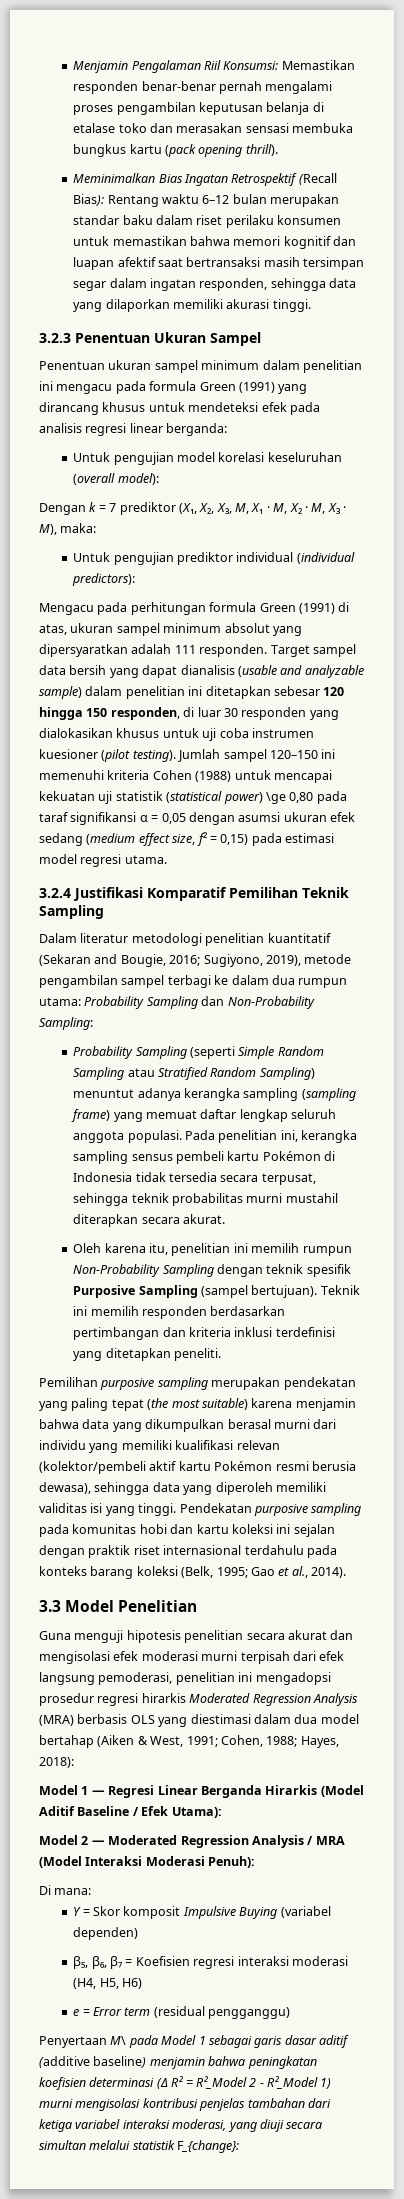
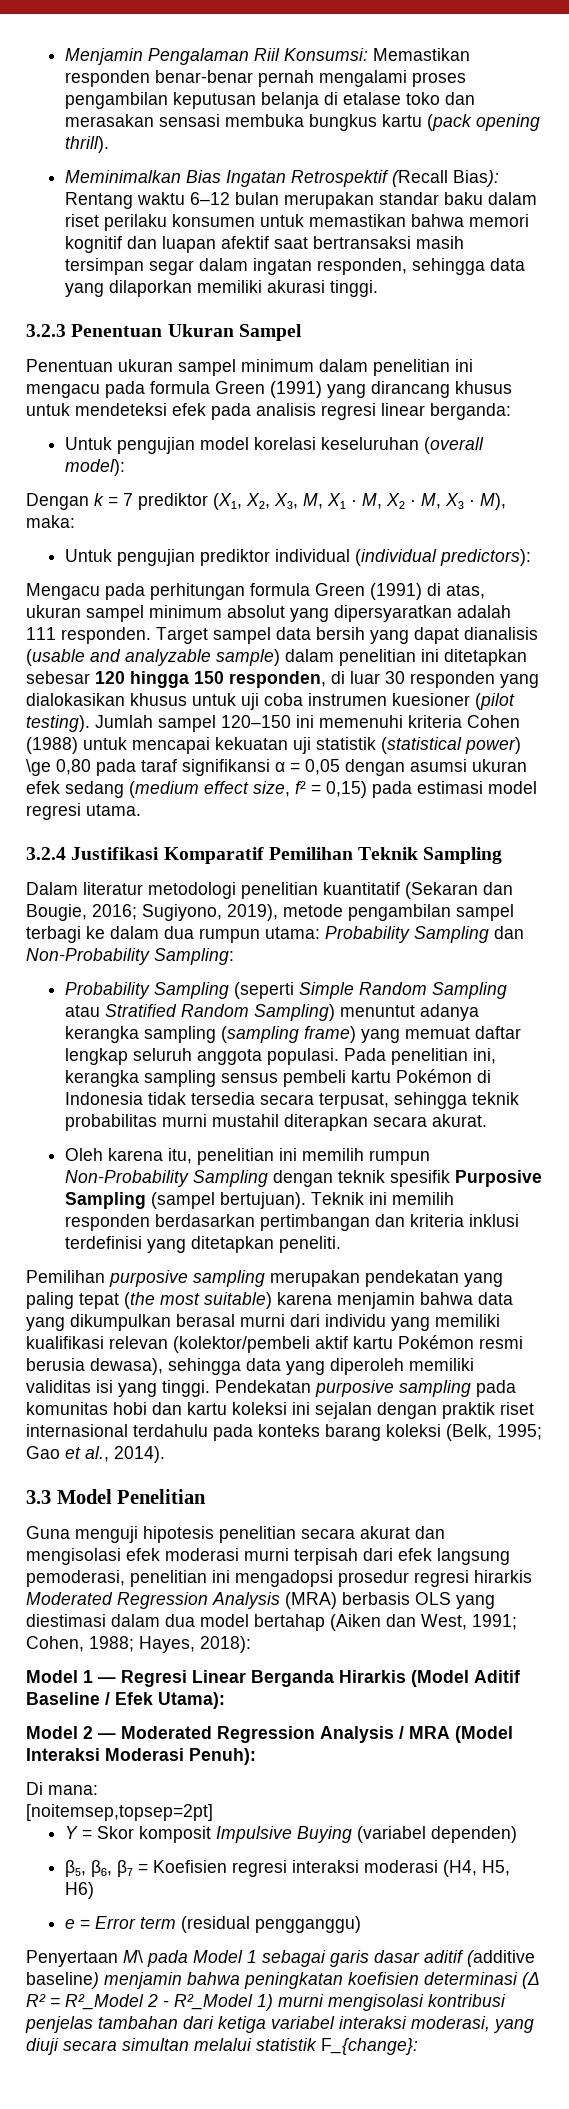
[94,954,118,964] and -> [483,882,513,895] dan
[137,1736,148,1745] & -> [386,1614,416,1627] dan
(92, 1891) none -> [26,1804,213,1821] // [noitemsep,topsep=2pt]

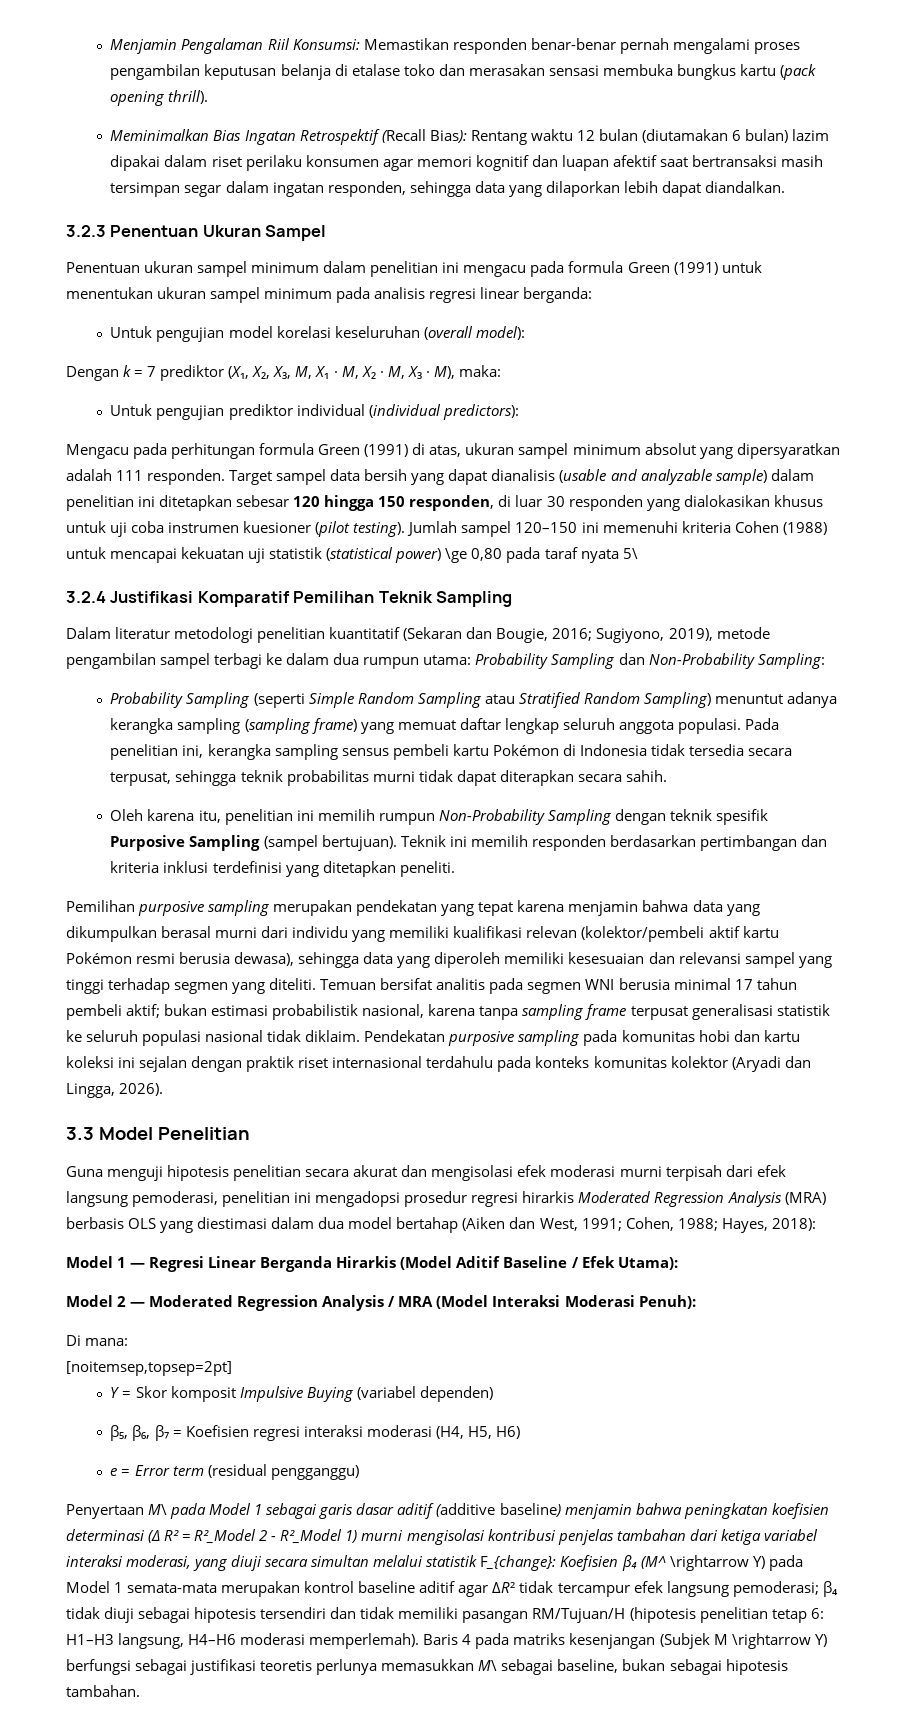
[189,192,483,209] 6–12 bulan merupakan standar baku -> [576,129,830,143] [110,155,161,171] 12 bulan (diutamakan 6 bulan) lazim dipakai
[259,214,464,227] untuk memastikan bahwa -> [382,159,413,171] agar
[196,280,378,297] memiliki akurasi tinggi. -> [623,181,785,197] lebih dapat diandalkan.
[327,381,512,398] [26,403,206,416] yang dirancang khusus untuk mendeteksi efek -> [721,261,762,273] [66,287,333,303] untuk menentukan ukuran sampel minimum
[182,759,527,776] [26,781,537,798] [26,803,141,820] signifikansi α = 0,05 dengan asumsi ukuran efek sedang (medium effect size, f² = 0,15) pada estimasi model regresi utama. -> [580,548,638,563] nyata 5\
[211,1114,279,1127] mustahil -> [418,770,496,786] tidak dapat
[431,1114,487,1127] akurat. -> [625,770,667,782] sahih.
[26,1292,272,1309] paling tepat (the most suitable) -> [478,902,514,916] tepat
[26,1380,210,1397] validitas isi yang tinggi. -> [568,952,832,968] [66,978,797,994] [66,1004,830,1020] [66,1030,361,1046] kesesuaian dan relevansi sampel yang tinggi terhadap segmen yang diteliti. Temuan bersifat analitis pada segmen WNI berusia minimal 17 tahun pembeli aktif; bukan estimasi probabilistik nasional, karena tanpa sampling frame terpusat generalisasi statistik ke seluruh populasi nasional tidak diklaim.
[325,1424,542,1441] [26,1446,165,1463] barang koleksi (Belk, 1995; Gao et al., 2014). -> [593,1056,811,1072] [66,1083,164,1098] komunitas kolektor (Aryadi dan Lingga, 2026).
(418, 2046) none -> [560,1555,803,1571] [66,1581,838,1597] [66,1607,824,1623] [66,1633,827,1649] [66,1659,788,1675] [66,1685,140,1697] Koefisien β₄ (M^ \rightarrow Y) pada Model 1 semata-mata merupakan kontrol baseline aditif agar ΔR² tidak tercampur efek langsung pemoderasi; β₄ tidak diuji sebagai hipotesis tersendiri dan tidak memiliki pasangan RM/Tujuan/H (hipotesis penelitian tetap 6: H1–H3 langsung, H4–H6 moderasi memperlemah). Baris 4 pada matriks kesenjangan (Subjek M \rightarrow Y) berfungsi sebagai justifikasi teoretis perlunya memasukkan M\ sebagai baseline, bukan sebagai hipotesis tambahan.

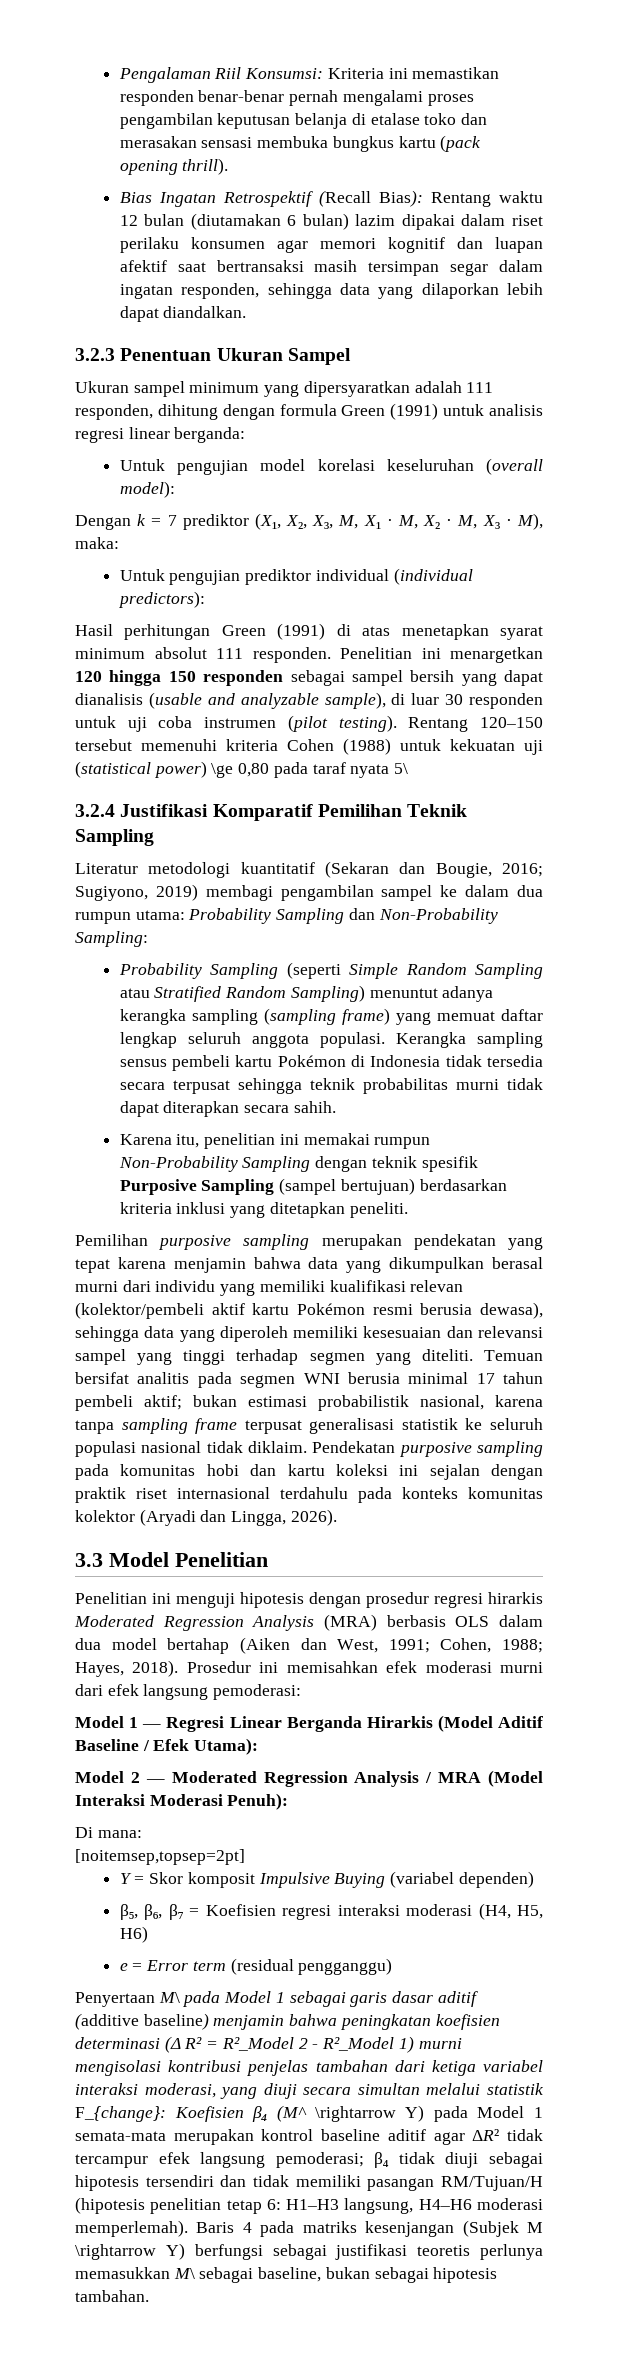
[110,39,178,54] Menjamin -> (118, 75) none
[363,38,449,50] Memastikan -> [327,67,500,79] Kriteria ini memastikan
[110,129,210,141] Meminimalkan -> (229, 166) none
[66,261,762,277] [66,287,371,303] Penentuan ukuran sampel minimum dalam penelitian ini mengacu pada formula Green (1991) untuk menentukan ukuran sampel minimum pada -> [75,381,494,397] [75,403,485,420] Ukuran sampel minimum yang dipersyaratkan adalah 111 responden, dihitung dengan formula Green (1991) untuk
[66,443,840,459] [66,469,361,485] Mengacu pada perhitungan formula Green (1991) di atas, ukuran sampel minimum absolut yang dipersyaratkan adalah 111 responden. Target sampel data -> [75,623,544,640] [75,647,543,663] [75,670,403,686] Hasil perhitungan Green (1991) di atas menetapkan syarat minimum absolut 111 responden. Penelitian ini menargetkan 120 hingga 150 responden sebagai sampel
[715,469,814,485] [66,495,495,511] sample) dalam penelitian ini ditetapkan sebesar 120 hingga 150 responden, -> [324,692,386,709] sample),
[646,495,823,511] yang dialokasikan khusus -> (543, 701) none
[243,521,312,533] kuesioner -> (277, 722) none
[407,521,599,537] Jumlah sampel 120–150 ini -> [408,717,543,732] [75,739,132,751] Rentang 120–150 tersebut
[110,548,178,563] mencapai -> (441, 745) none
[269,547,323,559] statistik -> (543, 747) none
[66,627,326,643] Dalam literatur metodologi penelitian -> [75,862,231,878] Literatur metodologi
[668,627,770,641] 2019), metode -> [155,884,273,901] 2019) membagi
[214,653,263,669] terbagi -> (433, 893) none
[744,718,779,730] [110,744,271,760] Pada penelitian ini, kerangka -> [395,1032,466,1048] Kerangka
[110,772,172,786] terpusat, -> [172,1080,230,1094] terpusat
[110,809,195,821] Oleh karena -> [119,1134,172,1145] Karena
[317,809,375,821] memilih -> [303,1133,370,1145] memakai
[321,835,827,851] bertujuan). Teknik ini memilih responden berdasarkan pertimbangan dan -> [340,1178,507,1195] bertujuan) berdasarkan
[212,861,282,873] terdefinisi -> (226, 1208) none
[66,1165,786,1181] [66,1191,401,1207] Guna menguji hipotesis penelitian secara akurat dan mengisolasi efek moderasi murni terpisah dari efek langsung pemoderasi, penelitian ini mengadopsi -> [75,1592,361,1608] Penelitian ini menguji hipotesis dengan
[160,1217,268,1233] yang diestimasi -> (490, 1621) none
[771,1218,816,1231] 2018): -> [132,1660,543,1677] [75,1684,302,1700] 2018). Prosedur ini memisahkan efek moderasi murni dari efek langsung pemoderasi:

